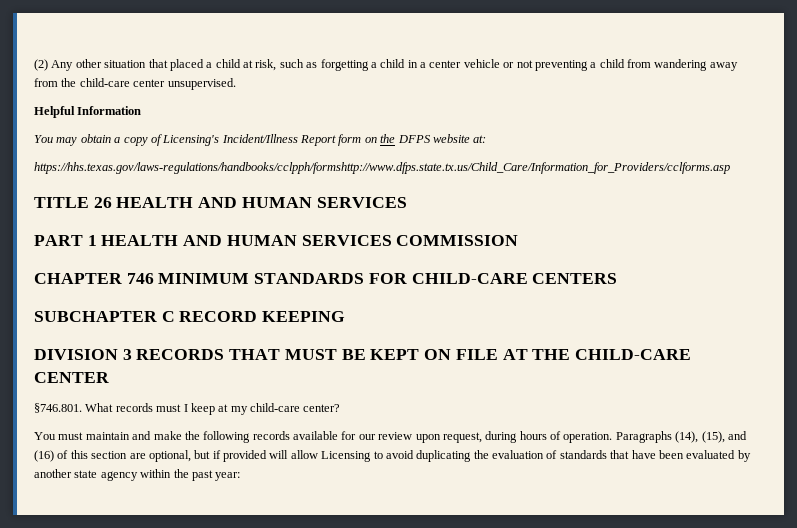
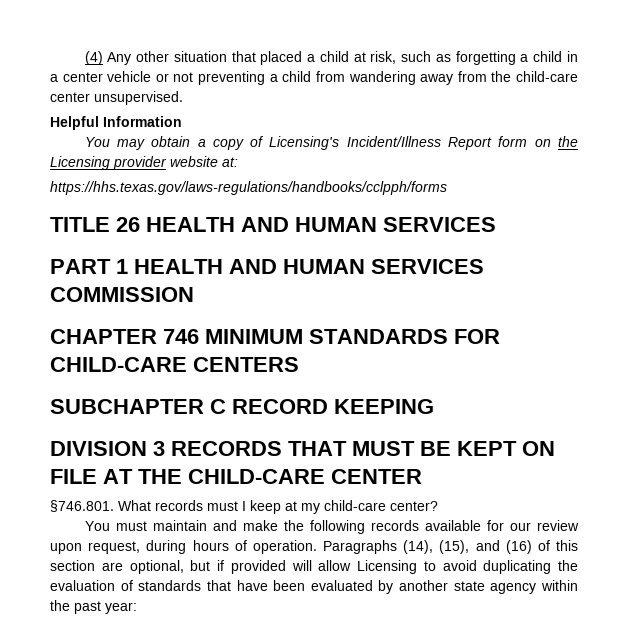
[34,59,48,71] (2) -> [84,51,103,65] (4)
[397,135,431,143] DFPS -> [50,156,167,170] Licensing provider
[34,162,730,174] https://hhs.texas.gov/laws-regulations/handbooks/cclpph/formshttp://www.dfps.state.tx.us/Child_Care/Information_for_Providers/cclforms.asp -> [50,181,447,195] https://hhs.texas.gov/laws-regulations/handbooks/cclpph/forms

